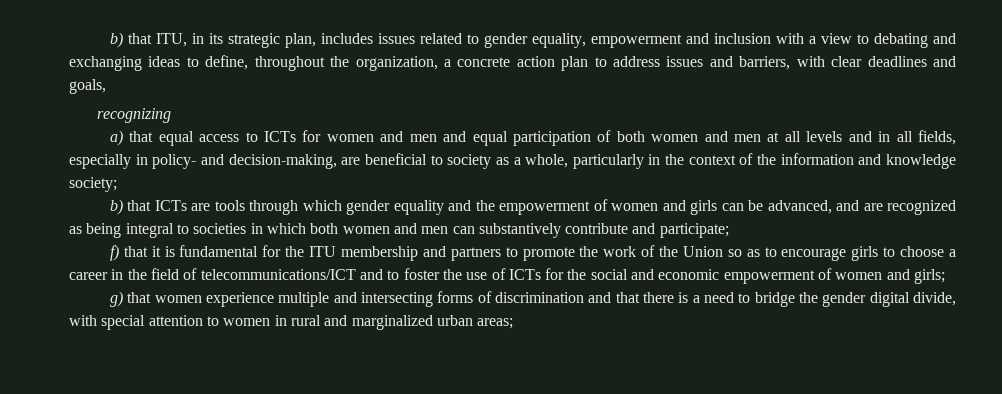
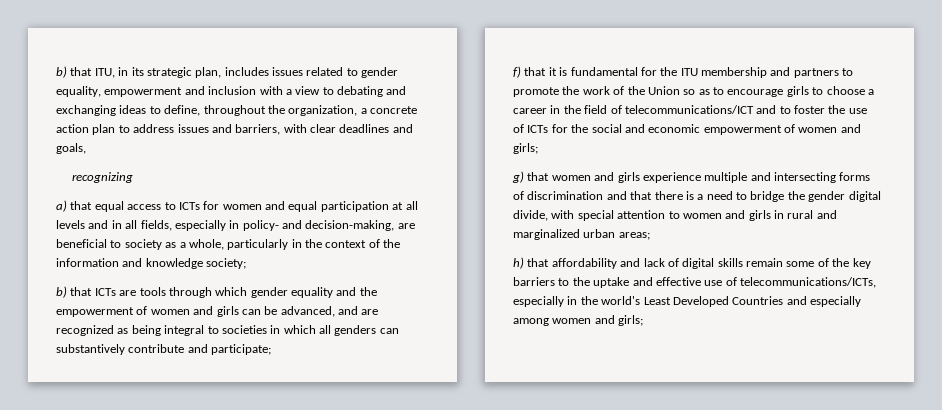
[409,130,762,146] men and equal participation of both women and men -> [288,201,389,212] equal participation
[310,223,449,234] both women and men -> [319,325,377,336] all genders
(202, 299) none -> [594,172,640,183] and girls
(271, 322) none -> [725,210,771,221] and girls
(514, 323) none -> [513,257,871,269] [513,277,876,288] [513,296,861,307] [513,315,644,326] // h) that affordability and lack of digital skills remain some of the key barriers to the uptake and effective use of telecommunications/ICTs, especially in the world's Least Developed Countries and especially among women and girls;

